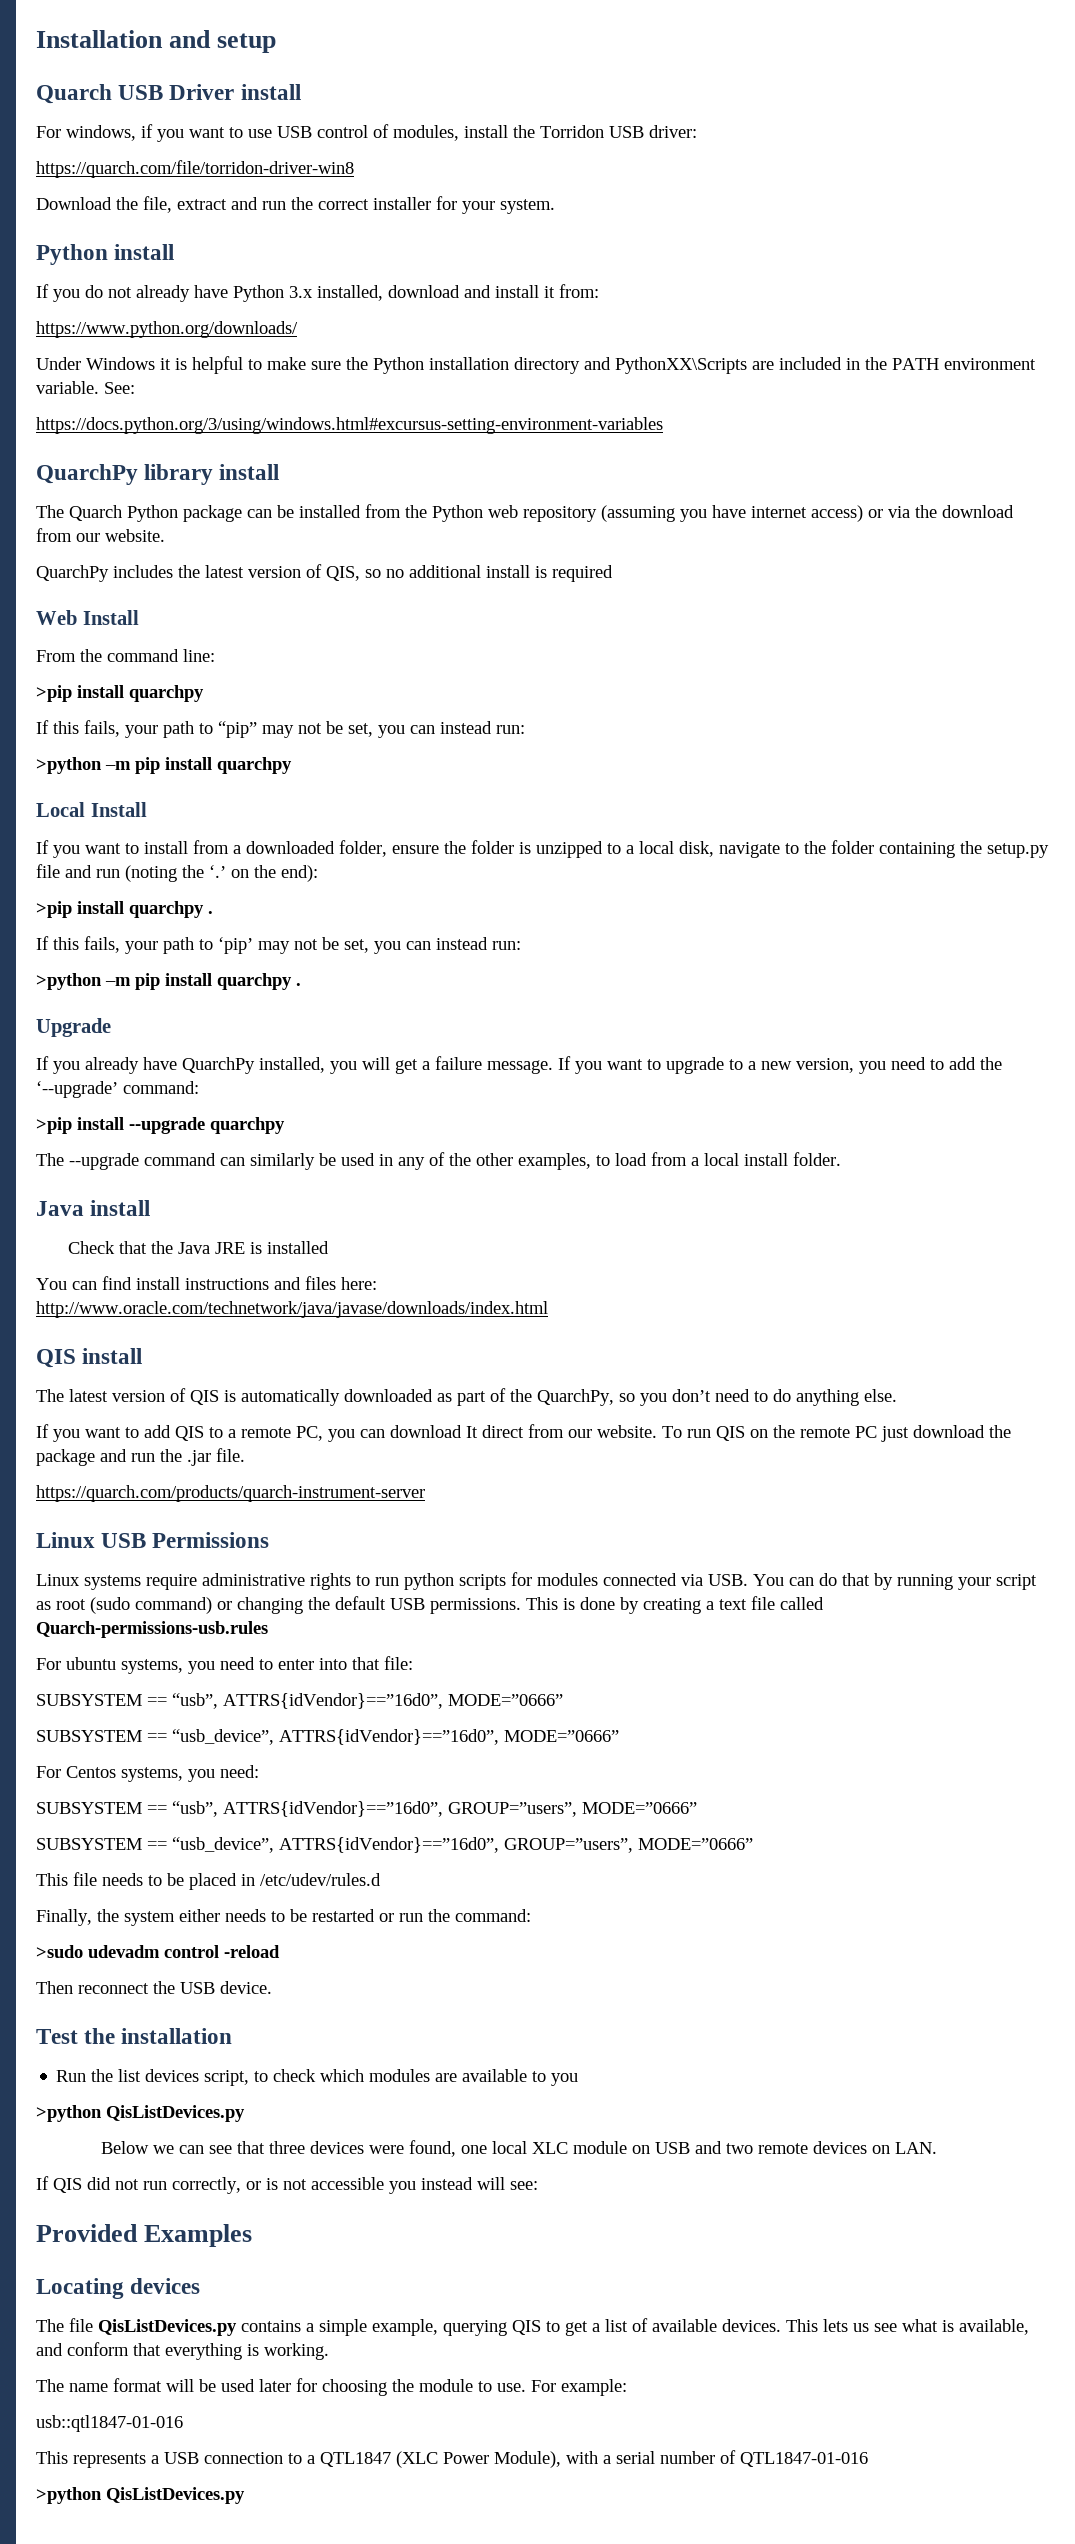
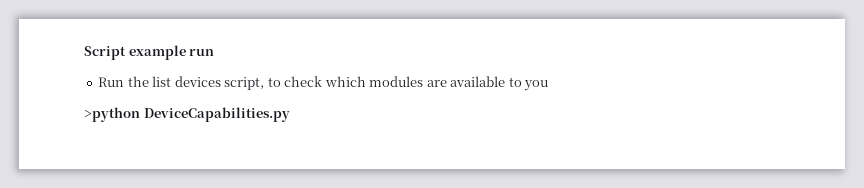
[36,30,277,53] [36,84,301,104] [36,124,697,142] [36,160,354,178] [36,196,555,214] [36,244,175,265] [36,284,599,302] [36,321,298,338] [36,356,1036,374] [36,381,135,394] [36,417,663,434] [36,464,280,485] [36,504,1014,522] [36,528,165,542] [36,564,613,582] [36,610,139,625] [36,649,215,662] [36,685,204,702] [36,720,525,738] [36,757,292,774] [36,802,147,817] [36,840,1049,858] [36,864,318,882] [36,901,213,918] [36,936,521,954] [36,973,301,990] [36,1018,111,1037] [36,1056,1002,1074] [36,1081,199,1098] [36,1117,285,1134] [36,1152,841,1170] [36,1200,151,1216] [68,1241,330,1254] [36,1276,377,1290] [36,1301,548,1318] [36,1348,143,1368] [36,1388,897,1406] [36,1424,1011,1442] [36,1448,245,1466] [36,1485,425,1502] [36,1532,270,1548] [36,1572,1037,1590] [36,1596,824,1614] [36,1621,268,1638] [36,1656,413,1674] [36,1693,563,1709] [36,1729,619,1745] [36,1765,259,1782] [36,1801,697,1817] [36,1837,753,1853] [36,1872,381,1890] [36,1909,531,1926] [36,1945,280,1958] [36,1981,272,1994] [36,2028,233,2044] Installation and setup // Quarch USB Driver install // For windows, if you want to use USB control of modules, install the Torridon USB driver: // https://quarch.com/file/torridon-driver-win8 // Download the file, extract and run the correct installer for your system. // Python install // If you do not already have Python 3.x installed, download and install it from: // https://www.python.org/downloads/ // Under Windows it is helpful to make sure the Python installation directory and PythonXX\Scripts are included in the PATH environment variable. See: // https://docs.python.org/3/using/windows.html#excursus-setting-environment-variables // QuarchPy library install // The Quarch Python package can be installed from the Python web repository (assuming you have internet access) or via the download from our website. // QuarchPy includes the latest version of QIS, so no additional install is required // Web Install // From the command line: // >pip install quarchpy // If this fails, your path to “pip” may not be set, you can instead run: // >python –m pip install quarchpy // Local Install // If you want to install from a downloaded folder, ensure the folder is unzipped to a local disk, navigate to the folder containing the setup.py file and run (noting the ‘.’ on the end): // >pip install quarchpy . // If this fails, your path to ‘pip’ may not be set, you can instead run: // >python –m pip install quarchpy . // Upgrade // If you already have QuarchPy installed, you will get a failure message. If you want to upgrade to a new version, you need to add the ‘--upgrade’ command: // >pip install --upgrade quarchpy // The --upgrade command can similarly be used in any of the other examples, to load from a local install folder. // Java install // Check that the Java JRE is installed // You can find install instructions and files here: // http://www.oracle.com/technetwork/java/javase/downloads/index.html // QIS install // The latest version of QIS is automatically downloaded as part of the QuarchPy, so you don’t need to do anything else. // If you want to add QIS to a remote PC, you can download It direct from our website. To run QIS on the remote PC just download the package and run the .jar file. // https://quarch.com/products/quarch-instrument-server // Linux USB Permissions // Linux systems require administrative rights to run python scripts for modules connected via USB. You can do that by running your script as root (sudo command) or changing the default USB permissions. This is done by creating a text file called Quarch-permissions-usb.rules // For ubuntu systems, you need to enter into that file: // SUBSYSTEM == “usb”, ATTRS{idVendor}==”16d0”, MODE=”0666” // SUBSYSTEM == “usb_device”, ATTRS{idVendor}==”16d0”, MODE=”0666” // For Centos systems, you need: // SUBSYSTEM == “usb”, ATTRS{idVendor}==”16d0”, GROUP=”users”, MODE=”0666” // SUBSYSTEM == “usb_device”, ATTRS{idVendor}==”16d0”, GROUP=”users”, MODE=”0666” // This file needs to be placed in /etc/udev/rules.d // Finally, the system either needs to be restarted or run the command: // >sudo udevadm control -reload // Then reconnect the USB device. // Test the installation -> [84,45,215,60] Script example run
[106,2105,245,2122] [100,2140,937,2157] [36,2176,538,2194] [36,2224,253,2247] [36,2278,201,2299] [36,2318,1029,2336] [36,2342,329,2360] [36,2378,627,2396] [36,2415,183,2432] [36,2450,868,2468] [36,2487,245,2504] QisListDevices.py // Below we can see that three devices were found, one local XLC module on USB and two remote devices on LAN. // If QIS did not run correctly, or is not accessible you instead will see: // Provided Examples // Locating devices // The file QisListDevices.py contains a simple example, querying QIS to get a list of available devices. This lets us see what is available, and conform that everything is working. // The name format will be used later for choosing the module to use. For example: // usb::qtl1847-01-016 // This represents a USB connection to a QTL1847 (XLC Power Module), with a serial number of QTL1847-01-016 // >python QisListDevices.py -> [143,107,290,122] DeviceCapabilities.py

